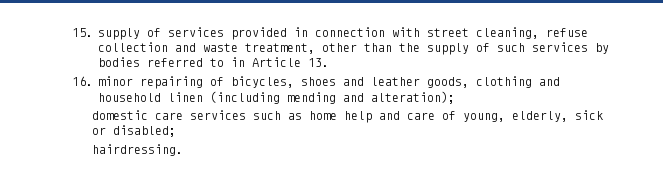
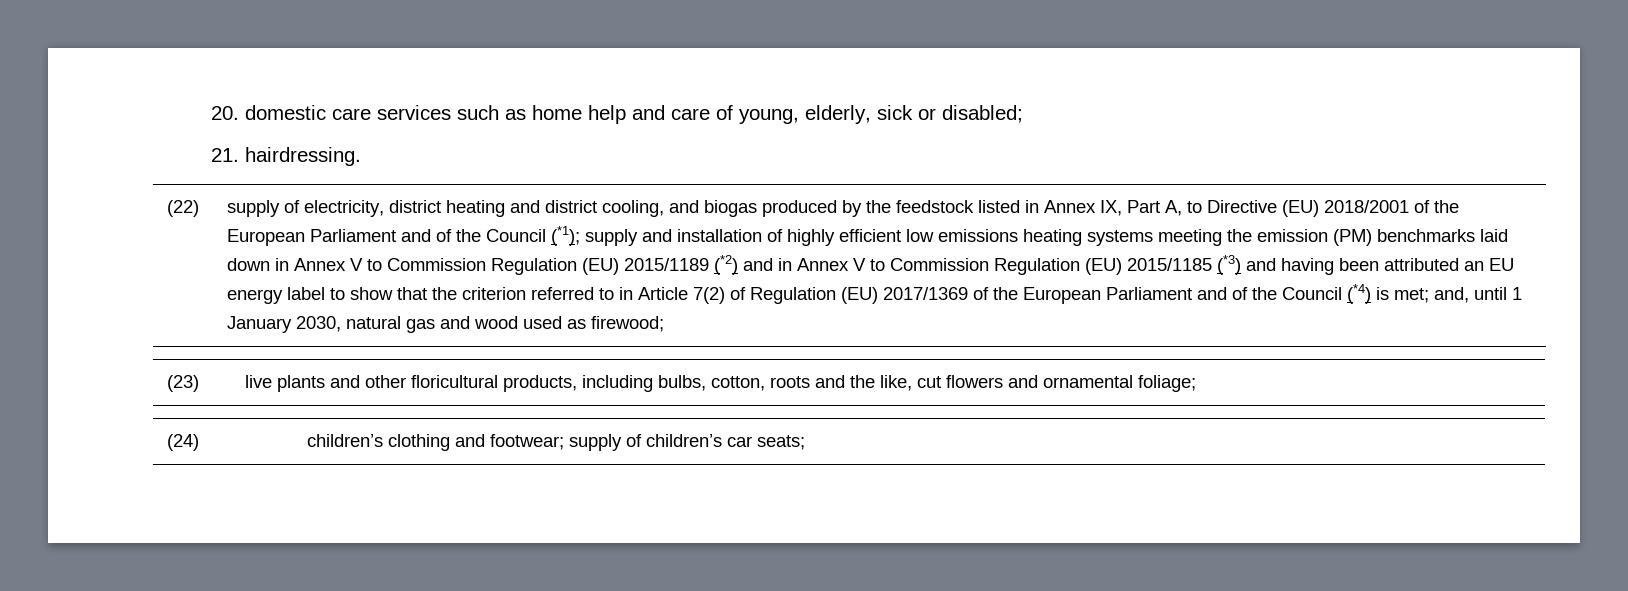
[71,27,588,40] [97,42,609,55] [97,57,329,67] [71,76,560,89] [97,91,455,104] 15. supply of services provided in connection with street cleaning, refuse collection and waste treatment, other than the supply of such services by bodies referred to in Article 13. // 16. minor repairing of bicycles, shoes and leather goods, clothing and household linen (including mending and alteration); // -> [211,106,240,120] 20.
(176, 131) none -> [211,148,240,162] 21.
(183, 150) none -> [166,200,199,217] [226,200,1459,217] [226,226,1508,246] [226,255,1514,275] [226,284,1522,304] [226,316,664,333] [166,375,199,392] [244,375,1196,392] [166,434,199,451] [306,434,805,451] // (22) | supply of electricity, district heating and district cooling, and biogas produced by the feedstock listed in Annex IX, Part A, to Directive (EU) 2018/2001 of the European Parliament and of the Council (*1); supply and installation of highly efficient low emissions heating systems meeting the emission (PM) benchmarks laid down in Annex V to Commission Regulation (EU) 2015/1189 (*2) and in Annex V to Commission Regulation (EU) 2015/1185 (*3) and having been attributed an EU energy label to show that the criterion referred to in Article 7(2) of Regulation (EU) 2017/1369 of the European Parliament and of the Council (*4) is met; and, until 1 January 2030, natural gas and wood used as firewood; // (23) | live plants and other floricultural products, including bulbs, cotton, roots and the like, cut flowers and ornamental foliage; // (24) | children’s clothing and footwear; supply of children’s car seats;

